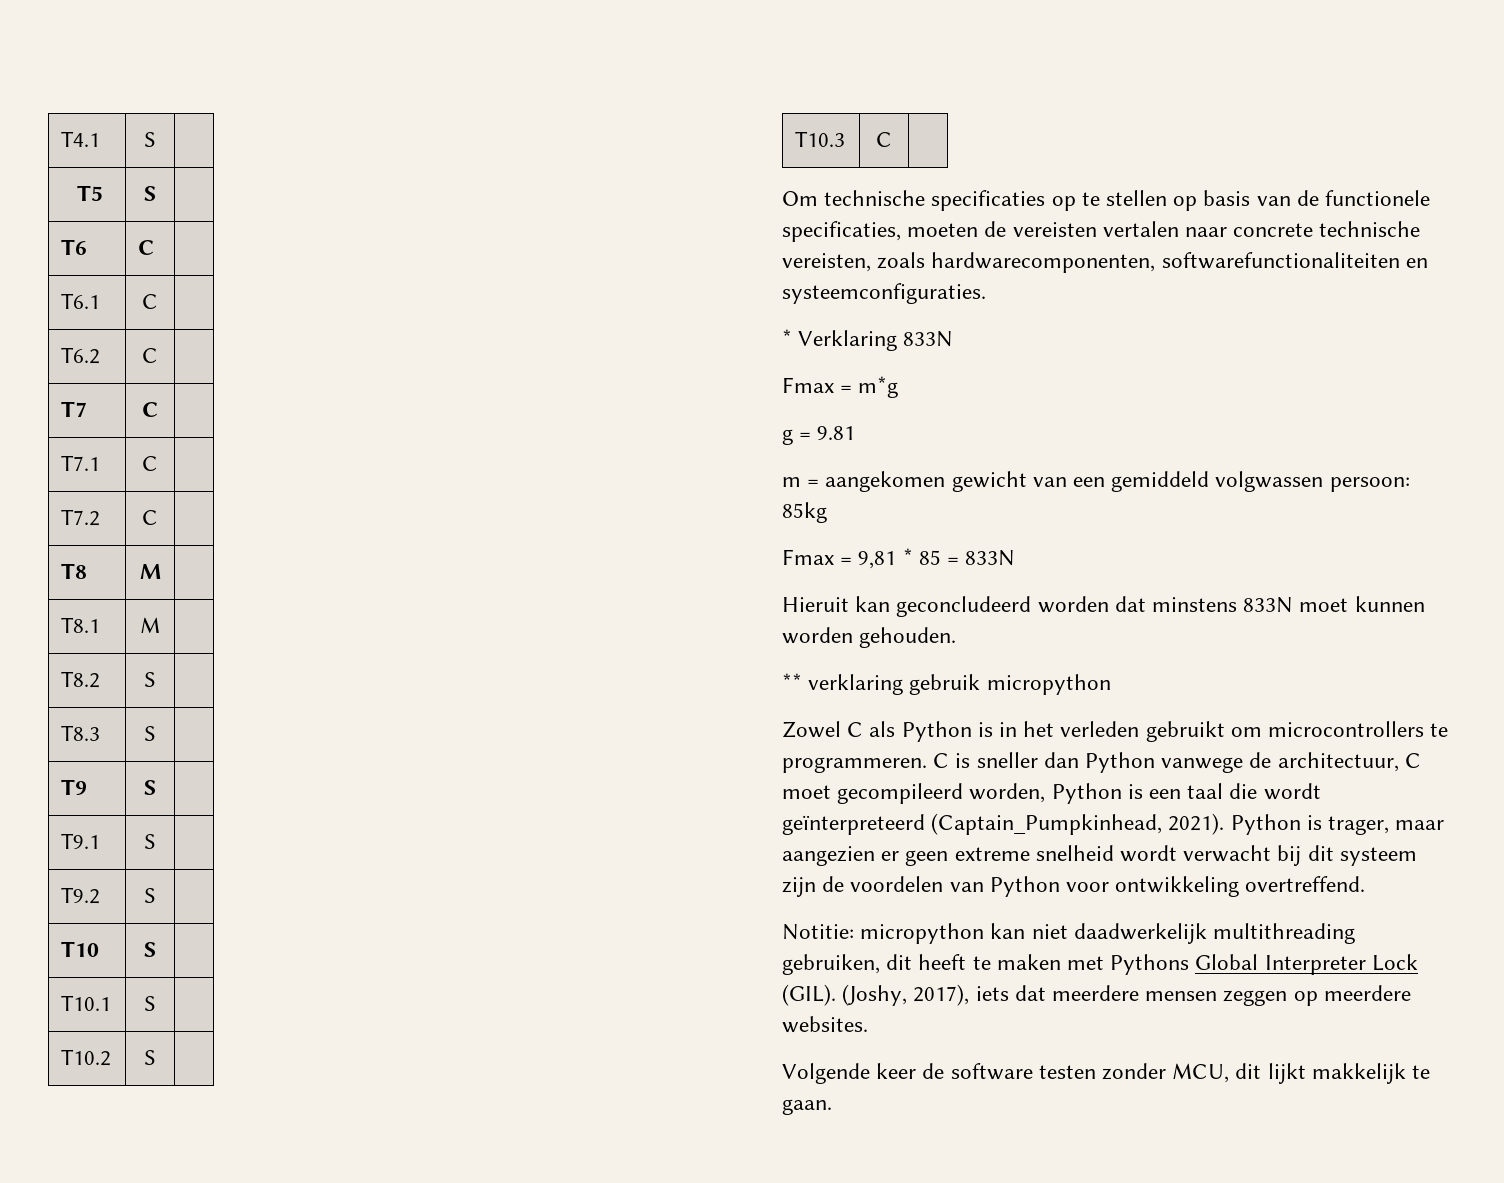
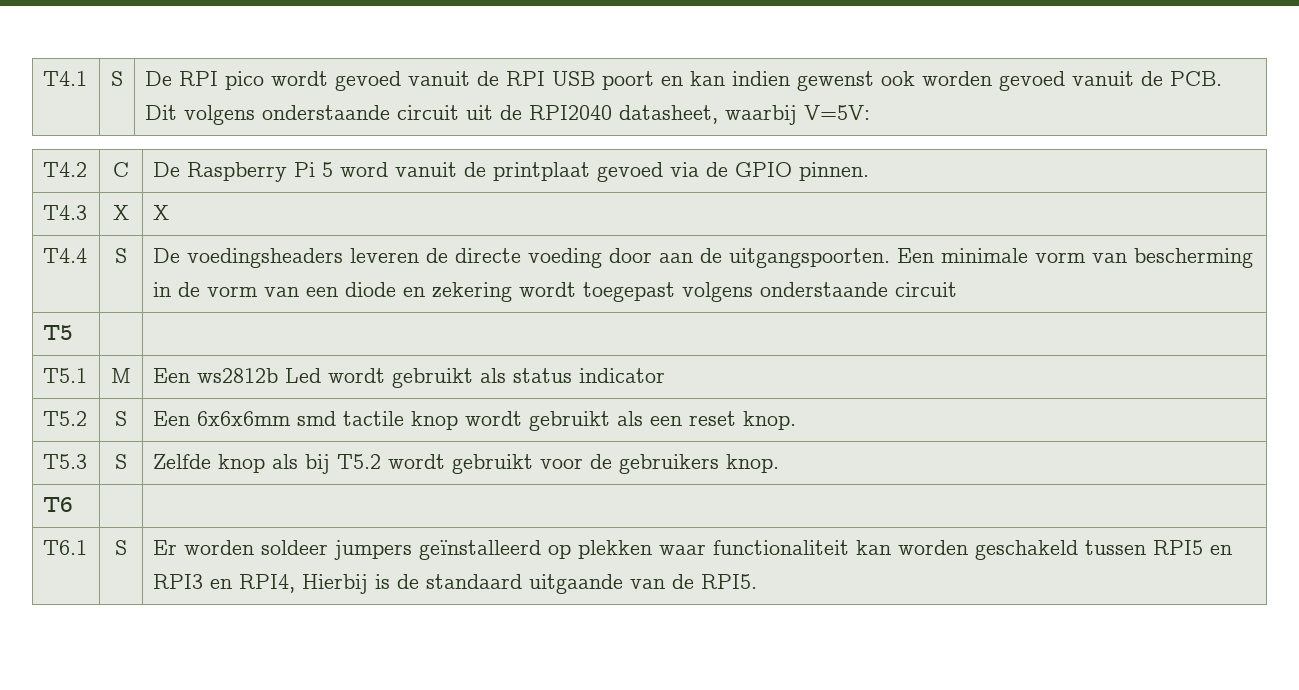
[76,185,103,201] [144,186,156,201] // T5 | S | -> [145,71,1223,91] [145,105,871,125] [43,162,88,177] [113,162,129,177] [153,162,870,182] [43,205,88,220] [113,205,129,220] [153,205,170,220] [43,248,88,263] [115,248,127,263] [153,248,1254,268] [153,282,958,302] [43,325,74,340] [43,368,88,383] [111,368,131,383] [153,368,666,388] [43,411,88,426] [115,411,127,426] [153,411,797,431] [43,454,88,469] [115,454,127,469] [153,454,780,474] De RPI pico wordt gevoed vanuit de RPI USB poort en kan indien gewenst ook worden gevoed vanuit de PCB. Dit volgens onderstaande circuit uit de RPI2040 datasheet, waarbij V=5V: // T4.2 | C | De Raspberry Pi 5 word vanuit de printplaat gevoed via de GPIO pinnen. // T4.3 | X | X // T4.4 | S | De voedingsheaders leveren de directe voeding door aan de uitgangspoorten. Een minimale vorm van bescherming in de vorm van een diode en zekering wordt toegepast volgens onderstaande circuit // T5 | | // T5.1 | M | Een ws2812b Led wordt gebruikt als status indicator // T5.2 | S | Een 6x6x6mm smd tactile knop wordt gebruikt als een reset knop. // T5.3 | S | Zelfde knop als bij T5.2 wordt gebruikt voor de gebruikers knop.
[138,240,155,255] C -> (74, 504) none
[142,294,158,309] [61,347,101,364] [142,348,158,363] [61,401,88,417] [142,402,158,417] [61,455,101,471] [142,456,158,471] [61,509,101,526] [142,510,158,525] [61,563,88,579] [139,564,161,579] [61,617,101,633] [140,617,160,633] [61,671,101,688] [144,672,156,687] [61,725,101,741] [144,726,156,741] [61,779,88,795] [144,780,156,795] [61,833,101,849] [144,834,156,849] [61,887,101,904] [144,888,156,903] [61,941,100,957] [144,942,156,957] [61,995,112,1011] [144,996,156,1011] [61,1049,112,1066] [144,1050,156,1065] [795,131,846,147] [876,132,892,147] [782,190,1431,211] [782,221,1421,242] [782,252,1428,273] [782,283,986,304] [782,329,954,351] [782,376,899,398] [782,426,856,445] [782,471,1410,492] [782,502,827,523] [782,548,1016,569] [782,596,1425,617] [782,627,957,648] [782,673,1111,695] [782,721,1449,742] [782,752,1421,773] [782,783,1321,804] [782,813,1445,835] [782,845,1417,866] [782,876,1366,897] [782,923,1356,944] [782,954,1418,975] [782,984,1411,1006] [782,1016,868,1033] [782,1063,1431,1084] [782,1099,832,1115] C | // T6.2 | C | // T7 | C | // T7.1 | C | // T7.2 | C | // T8 | M | // T8.1 | M | // T8.2 | S | // T8.3 | S | // T9 | S | // T9.1 | S | // T9.2 | S | // T10 | S | // T10.1 | S | // T10.2 | S | // T10.3 | C | // Om technische specificaties op te stellen op basis van de functionele specificaties, moeten de vereisten vertalen naar concrete technische vereisten, zoals hardwarecomponenten, softwarefunctionaliteiten en systeemconfiguraties. // * Verklaring 833N // Fmax = m*g // g = 9.81 // m = aangekomen gewicht van een gemiddeld volgwassen persoon: 85kg // Fmax = 9,81 * 85 = 833N // Hieruit kan geconcludeerd worden dat minstens 833N moet kunnen worden gehouden. // ** verklaring gebruik micropython // Zowel C als Python is in het verleden gebruikt om microcontrollers te programmeren. C is sneller dan Python vanwege de architectuur, C moet gecompileerd worden, Python is een taal die wordt geïnterpreteerd (Captain_Pumpkinhead, 2021). Python is trager, maar aangezien er geen extreme snelheid wordt verwacht bij dit systeem zijn de voordelen van Python voor ontwikkeling overtreffend. // Notitie: micropython kan niet daadwerkelijk multithreading gebruiken, dit heeft te maken met Pythons Global Interpreter Lock (GIL). (Joshy, 2017), iets dat meerdere mensen zeggen op meerdere websites. // Volgende keer de software testen zonder MCU, dit lijkt makkelijk te gaan. -> [115,540,127,555] [153,540,1233,560] [153,574,758,594] S | Er worden soldeer jumpers geïnstalleerd op plekken waar functionaliteit kan worden geschakeld tussen RPI5 en RPI3 en RPI4, Hierbij is de standaard uitgaande van de RPI5.

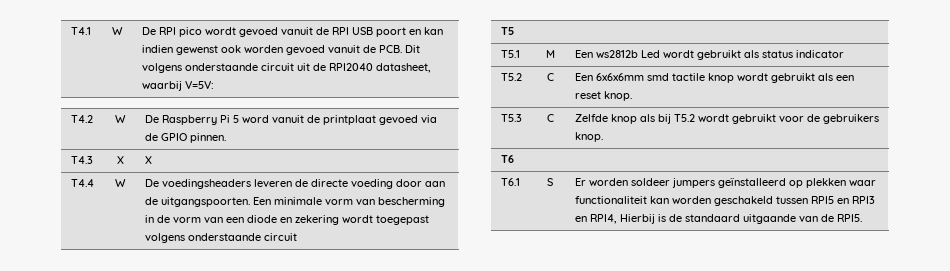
[111,71,123,86] S -> [112,27,123,35] W
[113,162,129,177] C -> [115,115,126,123] W
[115,248,127,263] S -> [115,179,126,187] W
[115,411,127,426] S -> [546,73,554,81] C
[115,454,127,469] S -> [546,114,554,122] C

